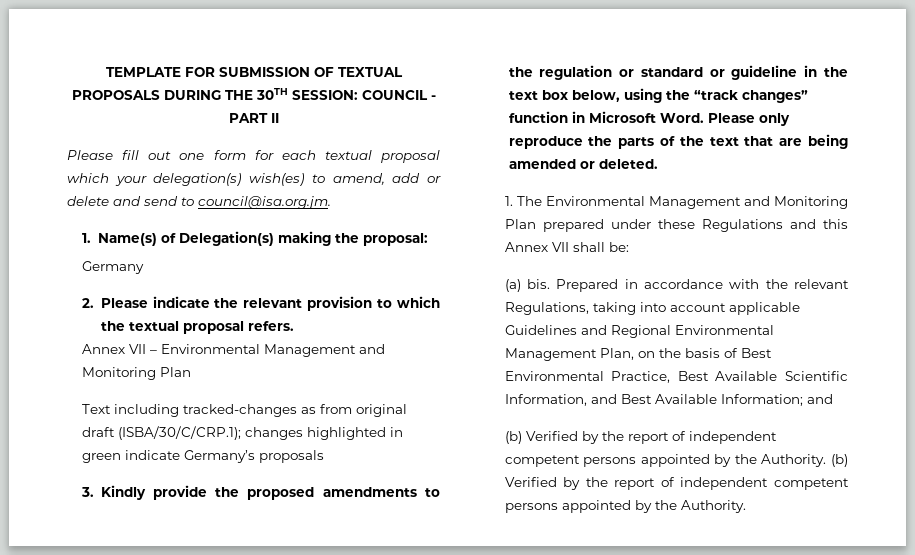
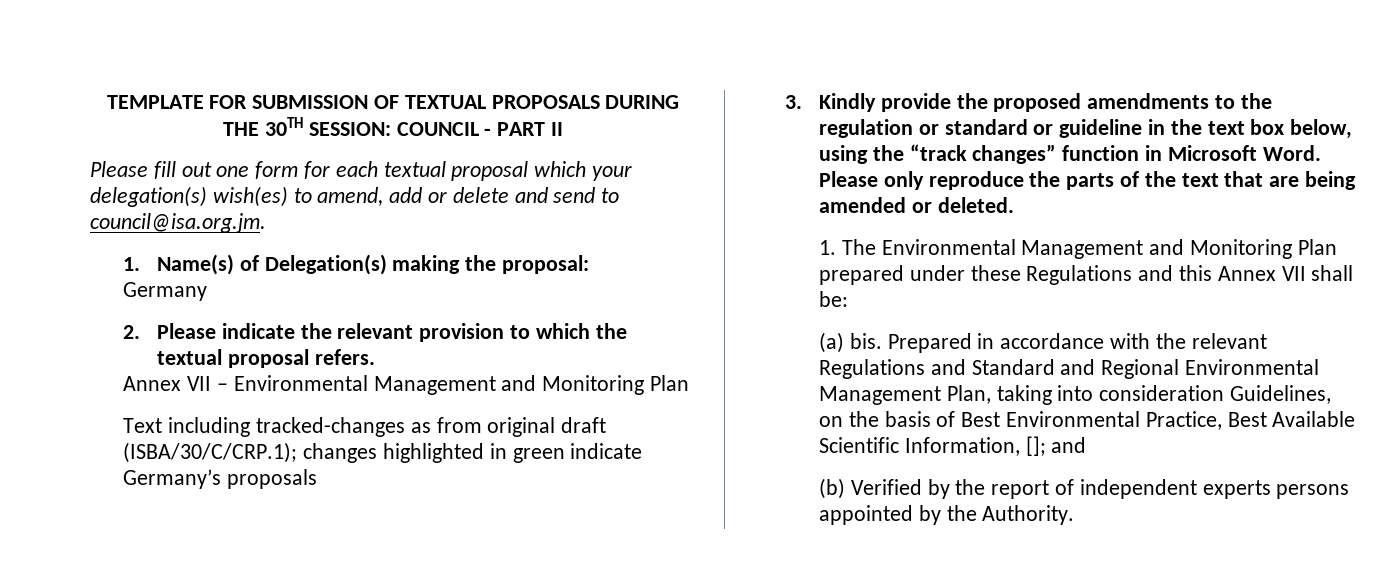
[504,302,800,315] [504,325,577,335] Regulations, taking into account applicable Guidelines -> [818,359,1055,379] Regulations and Standard
(634, 354) none -> [996,385,1331,405] taking into consideration Guidelines,
[590,394,803,406] and Best Available Information; -> [1025,436,1046,456] [];
[504,454,848,467] [504,477,849,490] [504,500,746,513] competent persons appointed by the Authority. (b) Verified by the report of independent competent persons appointed by the Authority. -> [1202,480,1350,499] [818,505,1075,525] experts persons appointed by the Authority.

